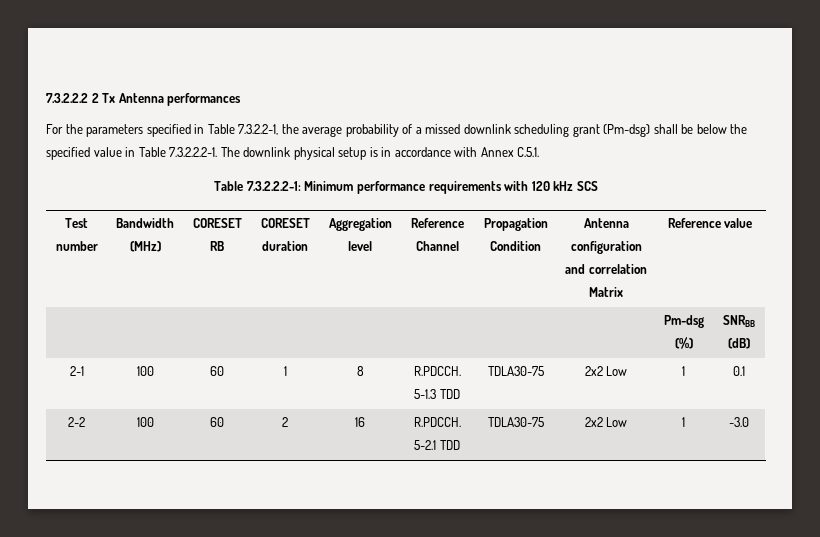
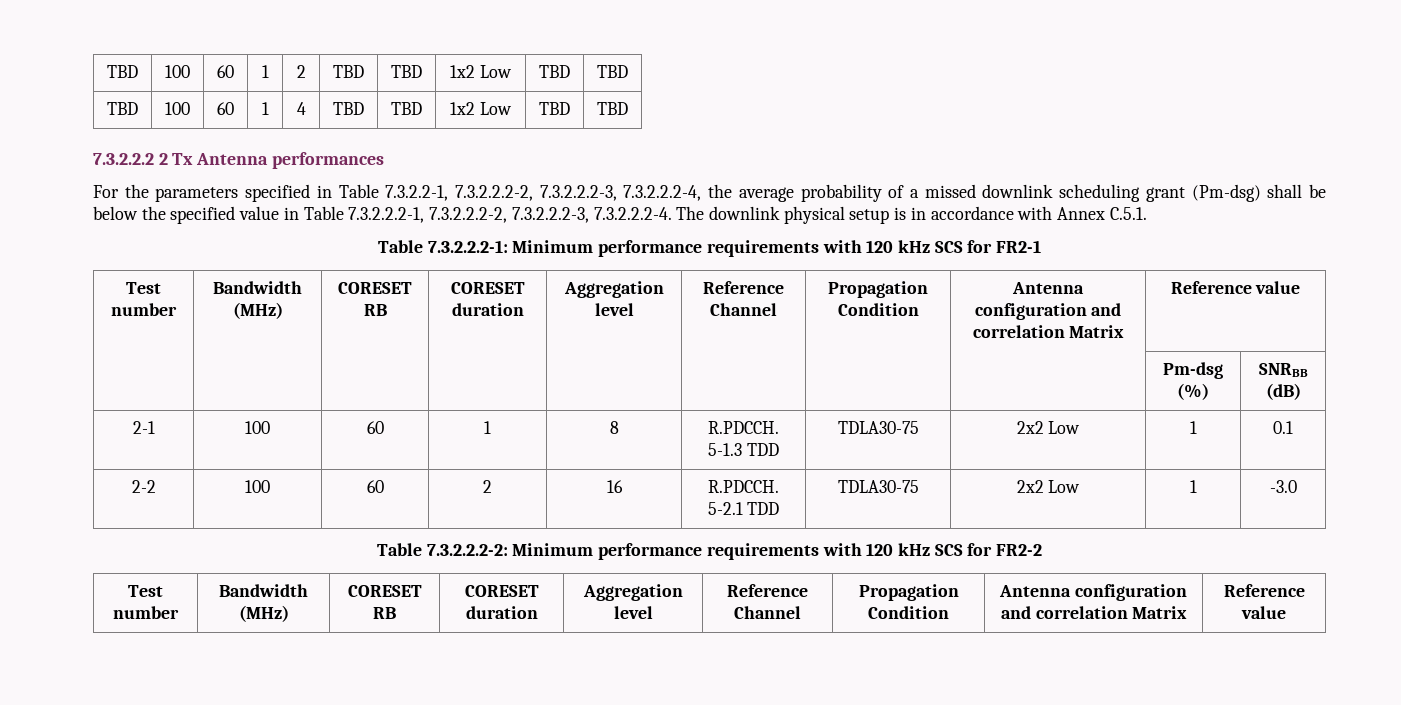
(46, 98) none -> [107,65,138,78] [165,65,190,78] [217,65,234,78] [261,65,269,78] [296,65,306,78] [333,65,364,78] [391,65,422,78] [450,65,512,78] [539,65,570,78] [597,65,628,78] [107,102,138,115] [165,102,190,115] [217,102,234,115] [261,102,269,115] [296,102,306,115] [333,102,364,115] [391,102,422,115] [450,102,512,115] [539,102,570,115] [597,102,628,115] TBD | 100 | 60 | 1 | 2 | TBD | TBD | 1x2 Low | TBD | TBD // TBD | 100 | 60 | 1 | 4 | TBD | TBD | 1x2 Low | TBD | TBD //
(279, 129) none -> [455,185,702,201] 7.3.2.2.2-2, 7.3.2.2.2-3, 7.3.2.2.2-4,
[169,147,218,157] 7.3.2.2.2-1. -> [348,207,672,223] 7.3.2.2.2-1, 7.3.2.2.2-2, 7.3.2.2.2-3, 7.3.2.2.2-4.
(598, 186) none -> [967,240,1042,253] for FR2-1
(749, 422) none -> [376,543,1043,560] [128,585,163,597] [113,606,179,619] [219,584,308,597] [238,605,289,622] [347,585,422,597] [373,607,396,619] [464,585,539,597] [465,606,538,619] [582,584,683,601] [613,606,653,619] [727,584,808,597] [734,606,801,619] [858,584,959,601] [868,606,949,619] [999,584,1187,601] [1000,606,1188,619] [1223,584,1305,597] [1241,606,1286,619] // Table 7.3.2.2.2-2: Minimum performance requirements with 120 kHz SCS for FR2-2 // Test number | Bandwidth (MHz) | CORESET RB | CORESET duration | Aggregation level | Reference Channel | Propagation Condition | Antenna configuration and correlation Matrix | Reference value

